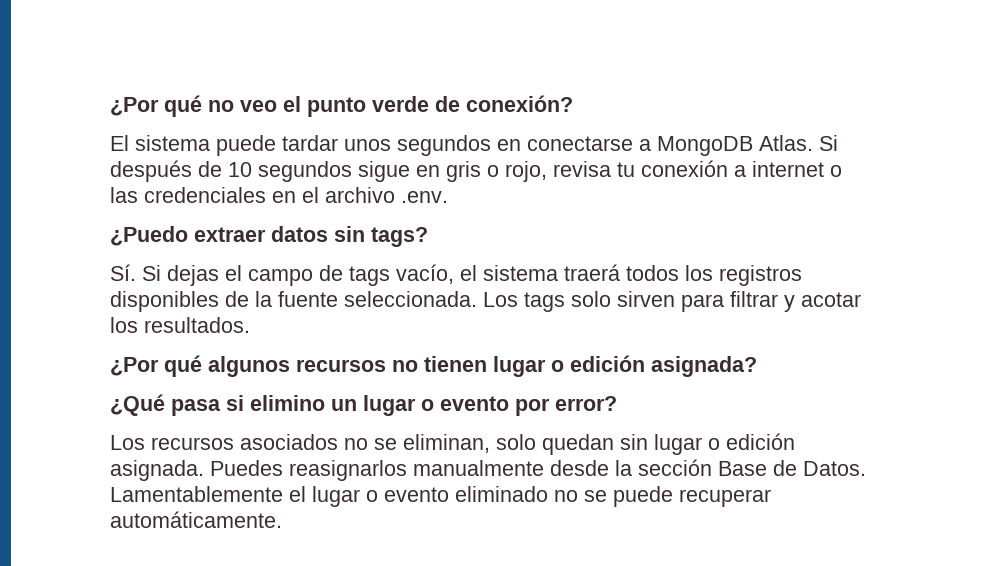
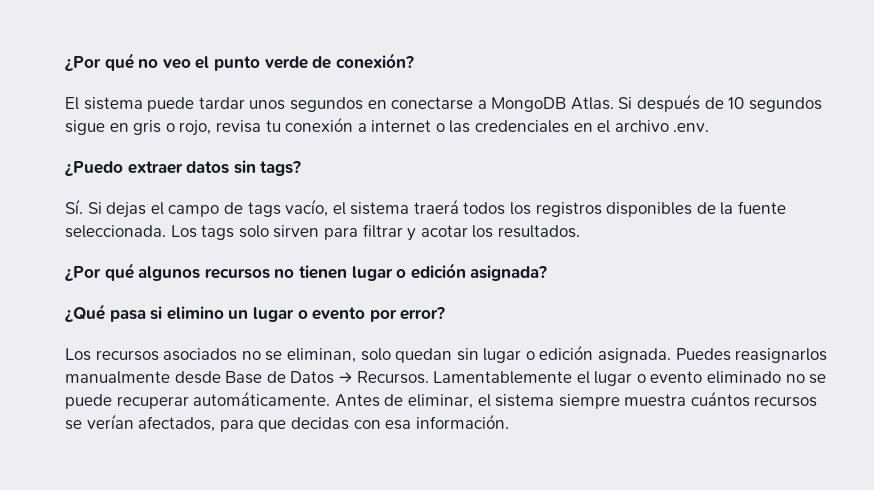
[615,459,866,476] la sección Base de Datos. -> [225,371,429,384] Base de Datos → Recursos.
(282, 519) none -> [334,391,818,409] [65,414,509,432] Antes de eliminar, el sistema siempre muestra cuántos recursos se verían afectados, para que decidas con esa información.

